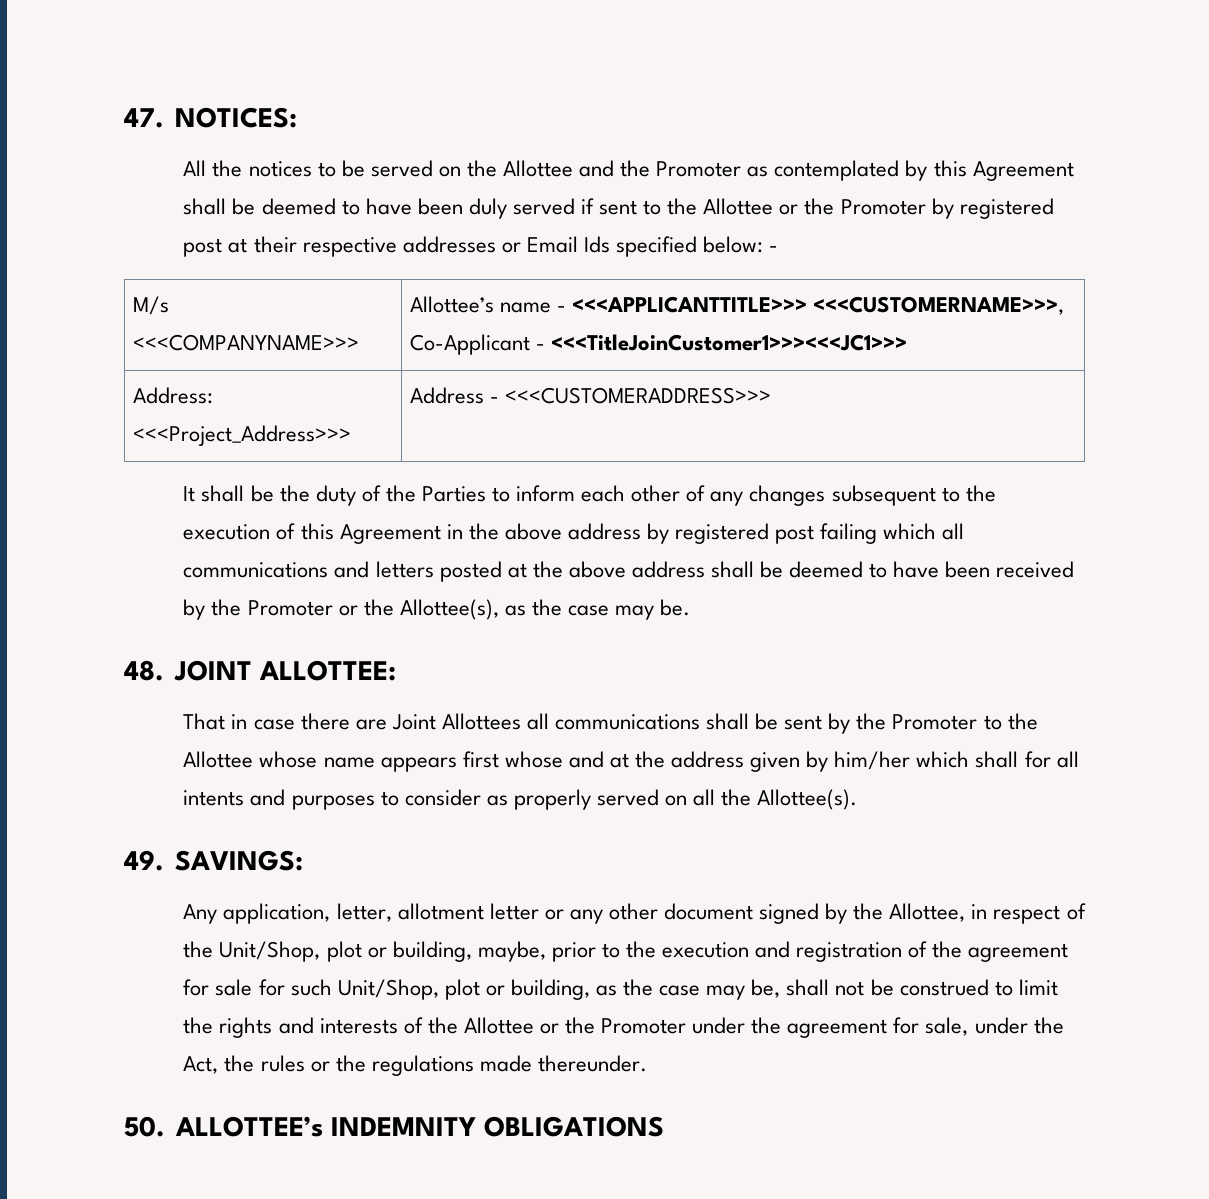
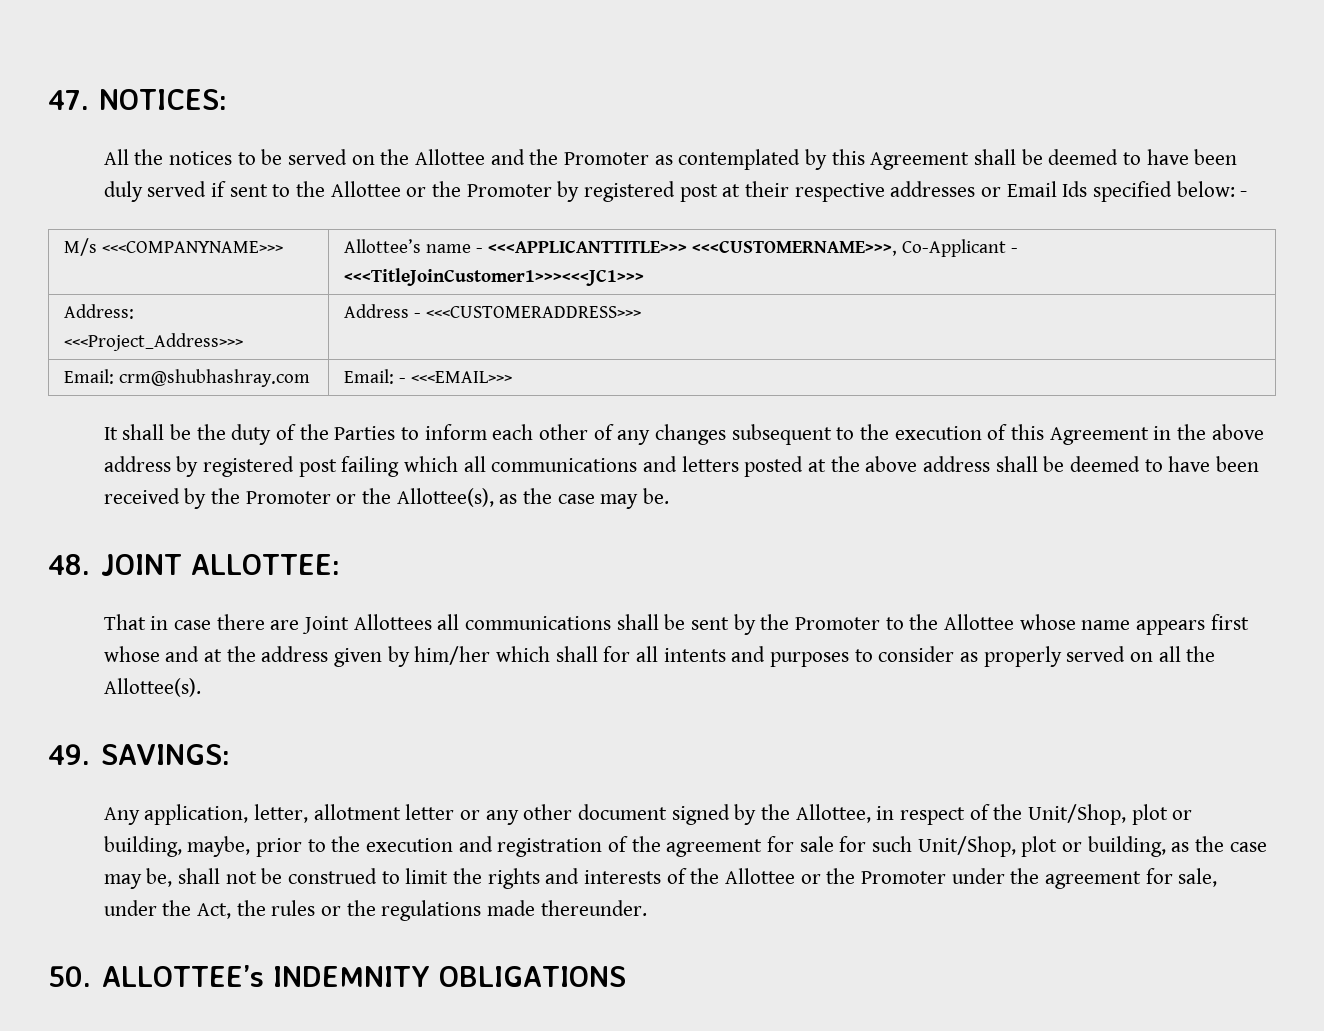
(772, 395) none -> [63,369,310,387] [343,369,512,384] // Email: crm@shubhashray.com | Email: - <<<EMAIL>>>

